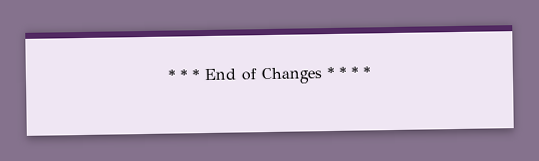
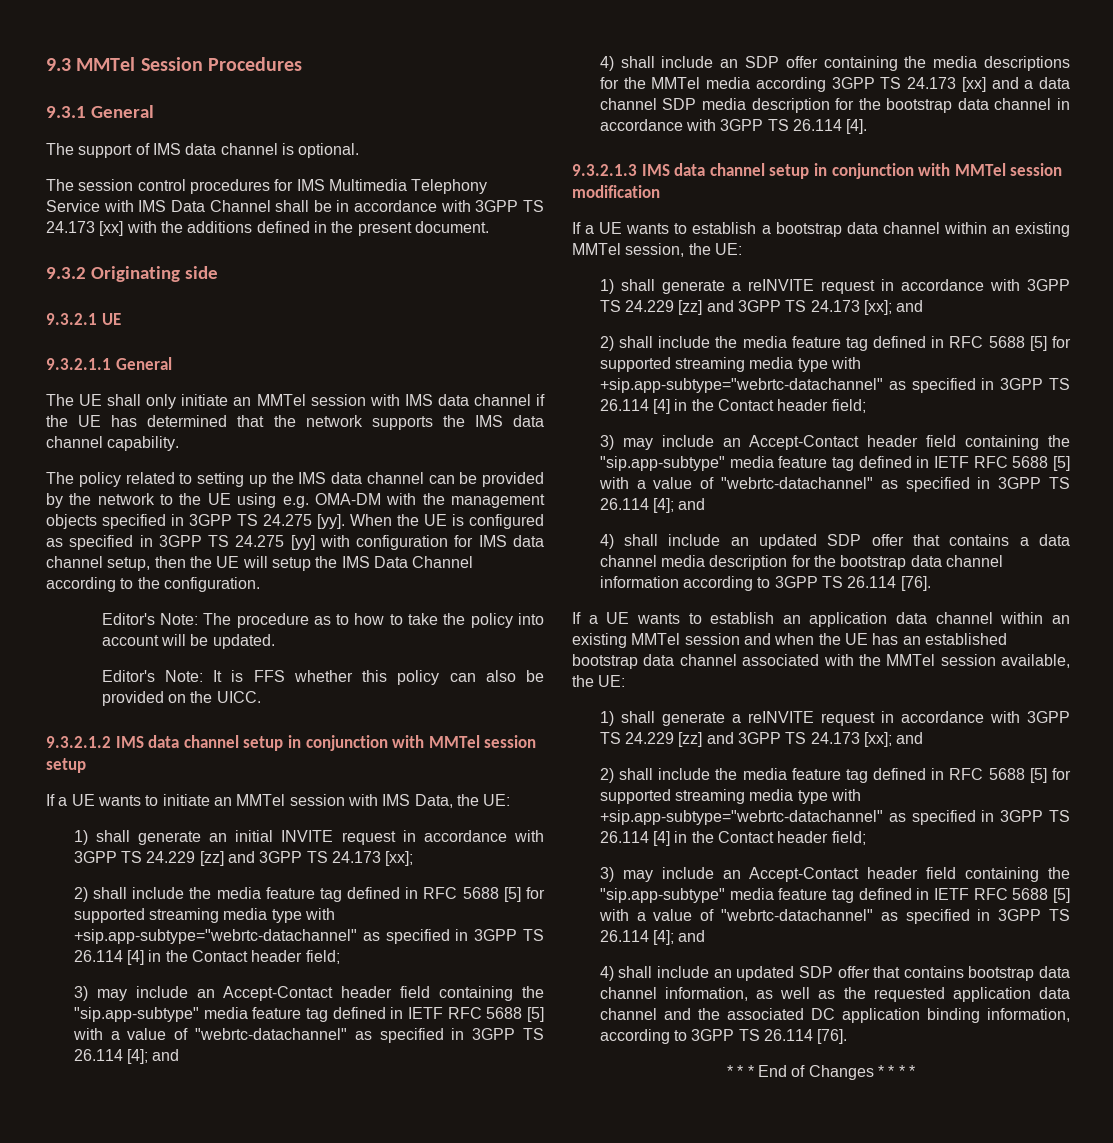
(168, 75) none -> [46,57,303,71] [46,105,154,118] [46,143,360,158] [46,179,488,194] [46,200,544,212] [46,221,489,236] [46,266,218,282] [46,313,121,325] [46,357,172,370] [46,394,545,409] [46,415,545,430] [46,436,180,451] [46,472,544,487] [46,493,546,508] [46,514,544,529] [46,535,544,550] [46,556,474,571] [46,577,260,592] [101,613,544,628] [101,634,275,649] [101,670,544,685] [101,691,261,706] [46,735,537,751] [46,758,86,773] [46,794,511,808] [73,830,544,845] [73,851,414,866] [73,887,545,902] [73,908,336,923] [73,929,545,944] [73,950,340,965] [73,986,545,1001] [73,1007,545,1022] [72,1028,544,1043] [73,1049,180,1064] [599,56,1070,71] [599,77,1070,92] [599,98,1070,113] [599,119,868,134] [572,163,1063,179] [572,185,660,198] [572,222,1070,237] [572,243,742,257] [599,279,1070,294] [599,300,924,315] [599,336,1071,351] [599,357,862,372] [599,378,1070,393] [599,399,866,414] [599,435,1070,450] [599,456,1071,471] [598,477,1070,492] [599,498,706,513] [599,534,1070,549] [599,555,1004,570] [599,576,931,591] [572,612,1070,627] [572,633,1007,648] [572,654,1070,669] [572,675,626,687] [599,711,1070,726] [599,732,924,747] [599,768,1071,783] [599,789,862,804] [599,810,1070,825] [599,831,866,846] [599,867,1070,882] [599,888,1071,903] [598,909,1070,924] [599,930,706,945] [599,966,1070,981] [599,987,1070,1002] [599,1008,1070,1023] [599,1029,848,1044] 9.3 MMTel Session Procedures // 9.3.1 General // The support of IMS data channel is optional. // The session control procedures for IMS Multimedia Telephony Service with IMS Data Channel shall be in accordance with 3GPP TS 24.173 [xx] with the additions defined in the present document. // 9.3.2 Originating side // 9.3.2.1 UE // 9.3.2.1.1 General // The UE shall only initiate an MMTel session with IMS data channel if the UE has determined that the network supports the IMS data channel capability. // The policy related to setting up the IMS data channel can be provided by the network to the UE using e.g. OMA-DM with the management objects specified in 3GPP TS 24.275 [yy]. When the UE is configured as specified in 3GPP TS 24.275 [yy] with configuration for IMS data channel setup, then the UE will setup the IMS Data Channel according to the configuration. // Editor's Note: The procedure as to how to take the policy into account will be updated. // Editor's Note: It is FFS whether this policy can also be provided on the UICC. // 9.3.2.1.2 IMS data channel setup in conjunction with MMTel session setup // If a UE wants to initiate an MMTel session with IMS Data, the UE: // 1) shall generate an initial INVITE request in accordance with 3GPP TS 24.229 [zz] and 3GPP TS 24.173 [xx]; // 2) shall include the media feature tag defined in RFC 5688 [5] for supported streaming media type with +sip.app-subtype="webrtc-datachannel" as specified in 3GPP TS 26.114 [4] in the Contact header field; // 3) may include an Accept-Contact header field containing the "sip.app-subtype" media feature tag defined in IETF RFC 5688 [5] with a value of "webrtc-datachannel" as specified in 3GPP TS 26.114 [4]; and // 4) shall include an SDP offer containing the media descriptions for the MMTel media according 3GPP TS 24.173 [xx] and a data channel SDP media description for the bootstrap data channel in accordance with 3GPP TS 26.114 [4]. // 9.3.2.1.3 IMS data channel setup in conjunction with MMTel session modification // If a UE wants to establish a bootstrap data channel within an existing MMTel session, the UE: // 1) shall generate a reINVITE request in accordance with 3GPP TS 24.229 [zz] and 3GPP TS 24.173 [xx]; and // 2) shall include the media feature tag defined in RFC 5688 [5] for supported streaming media type with +sip.app-subtype="webrtc-datachannel" as specified in 3GPP TS 26.114 [4] in the Contact header field; // 3) may include an Accept-Contact header field containing the "sip.app-subtype" media feature tag defined in IETF RFC 5688 [5] with a value of "webrtc-datachannel" as specified in 3GPP TS 26.114 [4]; and // 4) shall include an updated SDP offer that contains a data channel media description for the bootstrap data channel information according to 3GPP TS 26.114 [76]. // If a UE wants to establish an application data channel within an existing MMTel session and when the UE has an established bootstrap data channel associated with the MMTel session available, the UE: // 1) shall generate a reINVITE request in accordance with 3GPP TS 24.229 [zz] and 3GPP TS 24.173 [xx]; and // 2) shall include the media feature tag defined in RFC 5688 [5] for supported streaming media type with +sip.app-subtype="webrtc-datachannel" as specified in 3GPP TS 26.114 [4] in the Contact header field; // 3) may include an Accept-Contact header field containing the "sip.app-subtype" media feature tag defined in IETF RFC 5688 [5] with a value of "webrtc-datachannel" as specified in 3GPP TS 26.114 [4]; and // 4) shall include an updated SDP offer that contains bootstrap data channel information, as well as the requested application data channel and the associated DC application binding information, according to 3GPP TS 26.114 [76]. //

